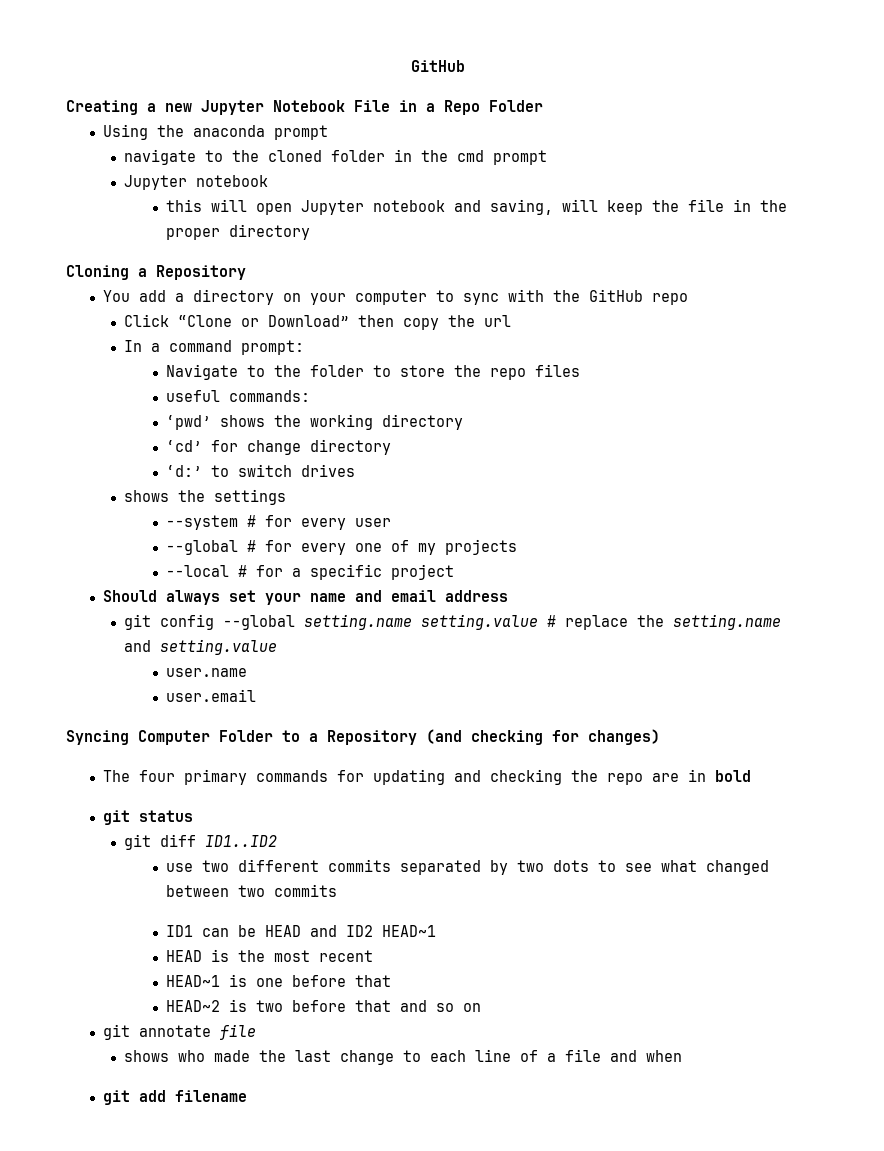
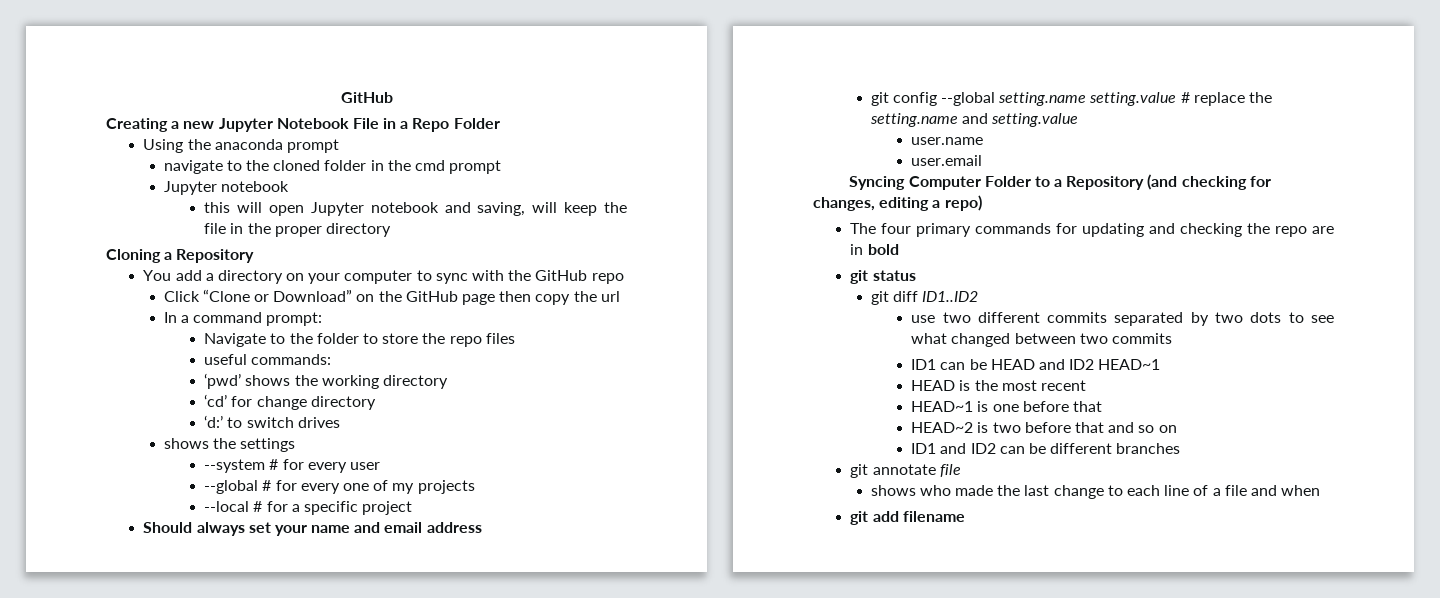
(350, 321) none -> [356,291,495,305] on the GitHub page
[588,729,660,745] changes) -> [813,195,982,211] changes, editing a repo)
(482, 1007) none -> [911,443,1181,454] // ID1 and ID2 can be different branches

